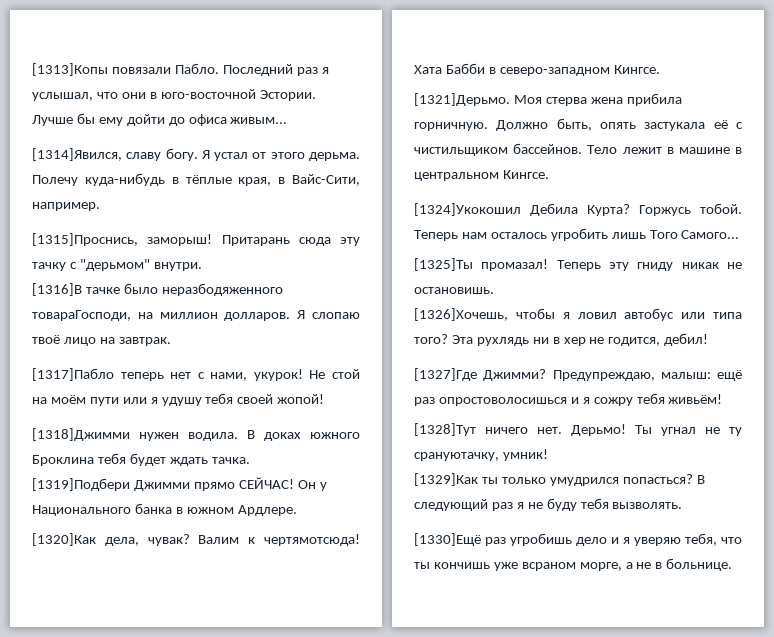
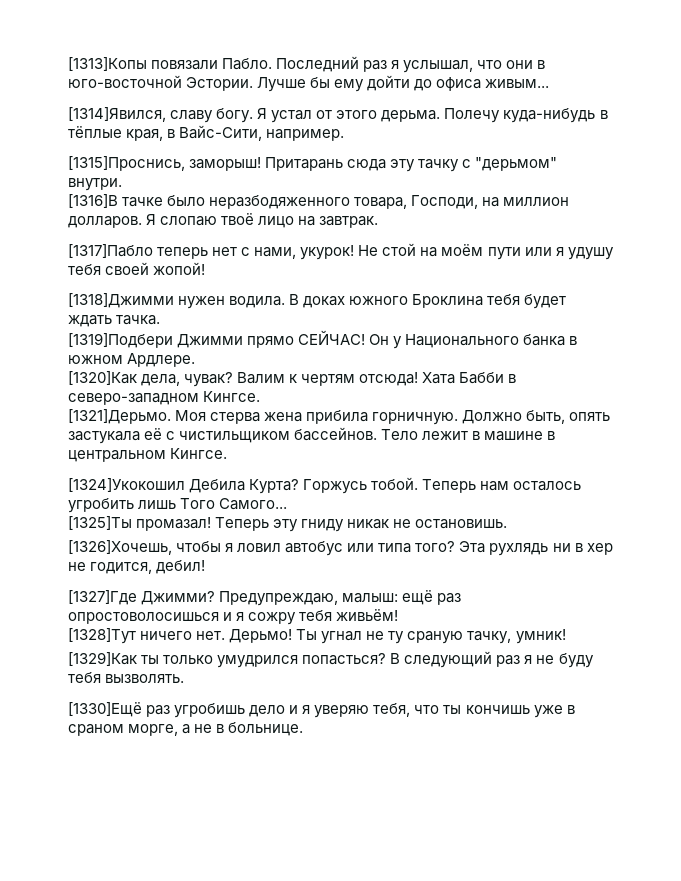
[32,310,131,321] товараГосподи, -> [354,195,479,209] товара, Господи,
[264,534,360,546] чертямотсюда! -> [301,372,419,386] чертям отсюда!
[414,452,499,461] срануютачку, -> [407,631,512,644] сраную тачку,
[521,562,576,571] всраном -> [566,705,575,714] [68,724,124,736] в сраном

